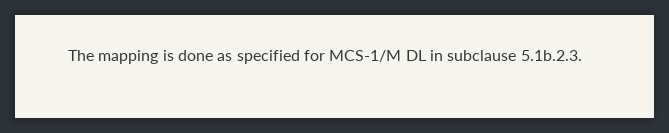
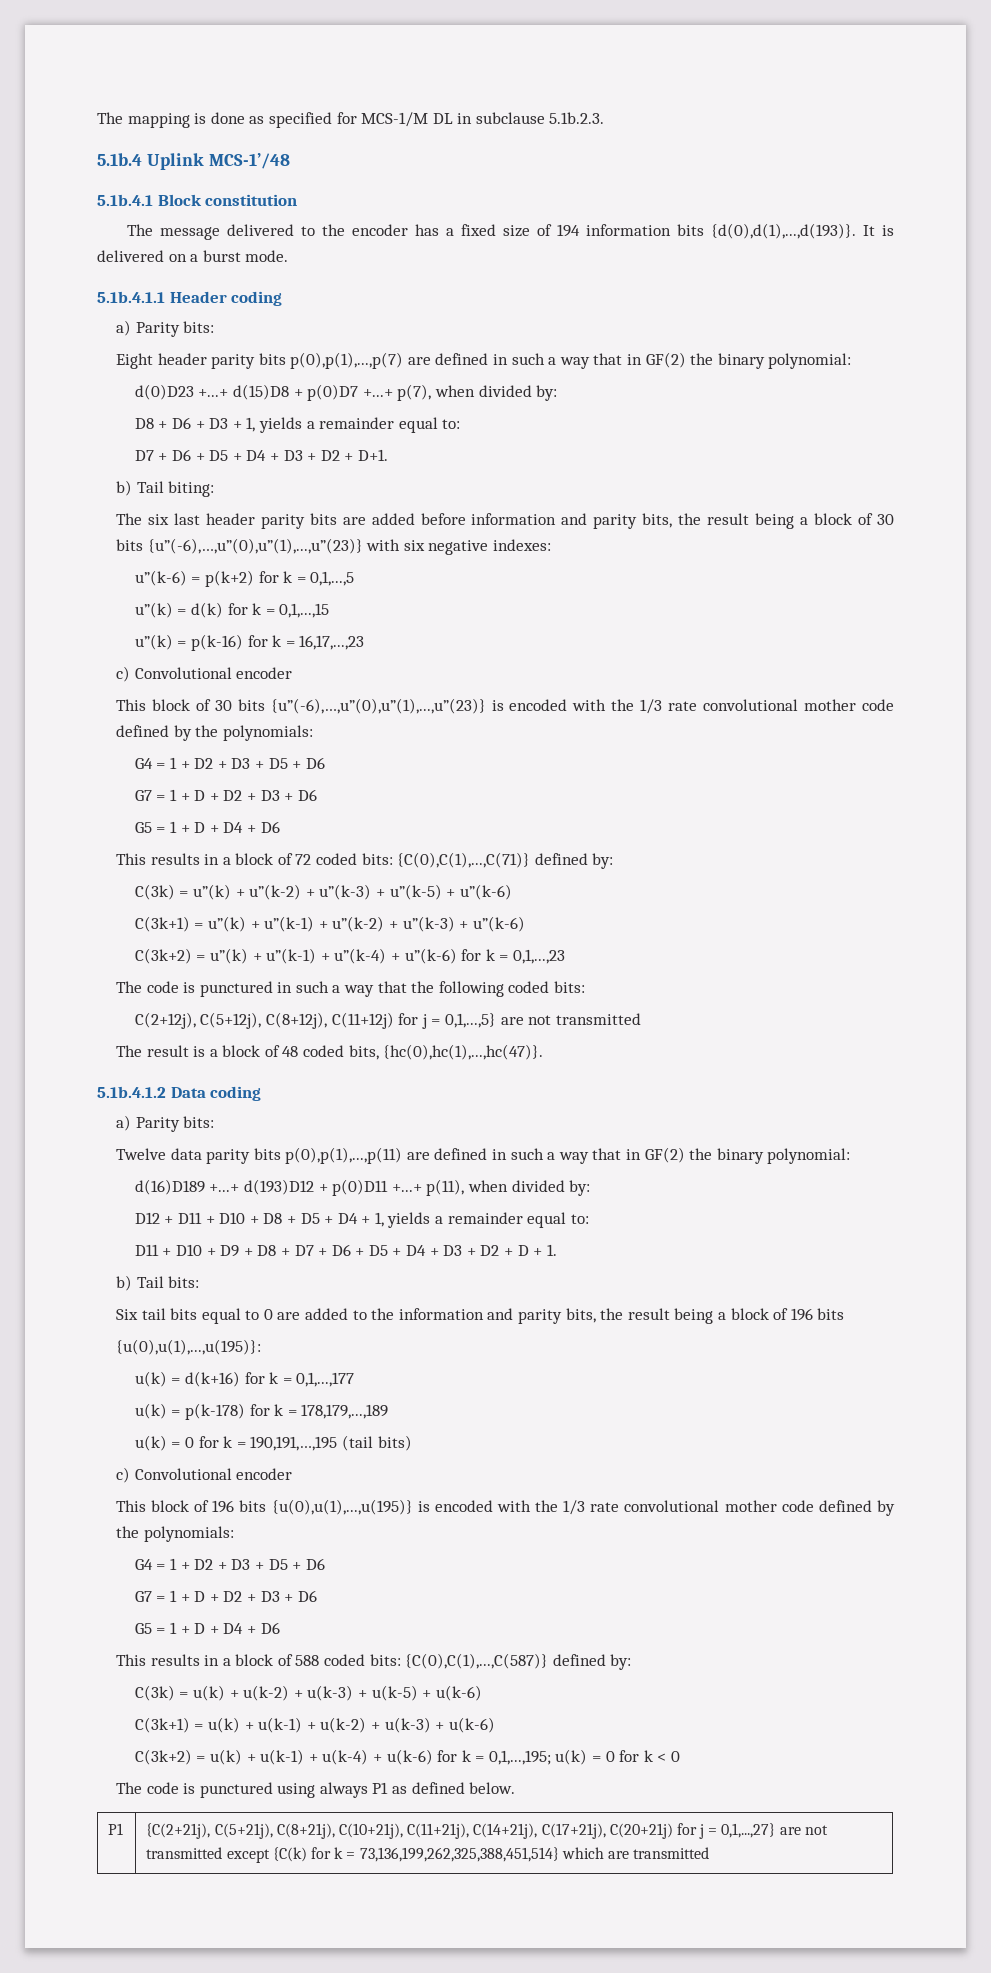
(582, 55) none -> [97,153,290,170] [97,194,298,206] [127,223,895,240] [97,250,289,262] [97,291,283,306] [115,320,215,337] [115,352,852,369] [134,384,558,401] [134,417,461,433] [134,449,388,461] [115,480,215,497] [115,513,894,529] [115,538,551,555] [134,570,355,587] [134,602,330,618] [134,634,365,651] [115,666,293,682] [115,698,895,714] [115,725,313,741] [134,757,325,769] [134,789,317,801] [134,821,280,833] [115,852,614,869] [134,884,512,900] [134,916,525,932] [134,948,565,964] [115,981,585,997] [134,1012,641,1029] [115,1044,544,1060] [97,1086,262,1101] [115,1115,215,1132] [115,1147,851,1164] [134,1179,591,1196] [134,1212,589,1228] [134,1244,557,1257] [115,1275,200,1291] [115,1308,845,1324] [115,1339,261,1355] [134,1371,355,1387] [134,1403,389,1420] [134,1435,412,1451] [115,1467,293,1483] [115,1499,896,1516] [115,1526,234,1542] [134,1558,325,1570] [134,1590,317,1602] [134,1622,280,1634] [115,1653,632,1670] [134,1685,482,1701] [134,1717,495,1733] [134,1749,681,1765] [115,1782,516,1798] [108,1823,124,1835] [146,1823,828,1839] [146,1847,710,1863] // 5.1b.4 Uplink MCS-1’/48 // 5.1b.4.1 Block constitution // The message delivered to the encoder has a fixed size of 194 information bits {d(0),d(1),...,d(193)}. It is delivered on a burst mode. // 5.1b.4.1.1 Header coding // a) Parity bits: // Eight header parity bits p(0),p(1),...,p(7) are defined in such a way that in GF(2) the binary polynomial: // d(0)D23 +...+ d(15)D8 + p(0)D7 +...+ p(7), when divided by: // D8 + D6 + D3 + 1, yields a remainder equal to: // D7 + D6 + D5 + D4 + D3 + D2 + D+1. // b) Tail biting: // The six last header parity bits are added before information and parity bits, the result being a block of 30 bits {u”(-6),…,u”(0),u”(1),...,u”(23)} with six negative indexes: // u”(k-6) = p(k+2) for k = 0,1,...,5 // u”(k) = d(k) for k = 0,1,...,15 // u”(k) = p(k-16) for k = 16,17,...,23 // c) Convolutional encoder // This block of 30 bits {u”(-6),…,u”(0),u”(1),...,u”(23)} is encoded with the 1/3 rate convolutional mother code defined by the polynomials: // G4 = 1 + D2 + D3 + D5 + D6 // G7 = 1 + D + D2 + D3 + D6 // G5 = 1 + D + D4 + D6 // This results in a block of 72 coded bits: {C(0),C(1),...,C(71)} defined by: // C(3k) = u”(k) + u”(k-2) + u”(k-3) + u”(k-5) + u”(k-6) // C(3k+1) = u”(k) + u”(k-1) + u”(k-2) + u”(k-3) + u”(k-6) // C(3k+2) = u”(k) + u”(k-1) + u”(k-4) + u”(k-6) for k = 0,1,...,23 // The code is punctured in such a way that the following coded bits: // C(2+12j), C(5+12j), C(8+12j), C(11+12j) for j = 0,1,...,5} are not transmitted // The result is a block of 48 coded bits, {hc(0),hc(1),...,hc(47)}. // 5.1b.4.1.2 Data coding // a) Parity bits: // Twelve data parity bits p(0),p(1),...,p(11) are defined in such a way that in GF(2) the binary polynomial: // d(16)D189 +...+ d(193)D12 + p(0)D11 +...+ p(11), when divided by: // D12 + D11 + D10 + D8 + D5 + D4 + 1, yields a remainder equal to: // D11 + D10 + D9 + D8 + D7 + D6 + D5 + D4 + D3 + D2 + D + 1. // b) Tail bits: // Six tail bits equal to 0 are added to the information and parity bits, the result being a block of 196 bits // {u(0),u(1),...,u(195)}: // u(k) = d(k+16) for k = 0,1,...,177 // u(k) = p(k-178) for k = 178,179,...,189 // u(k) = 0 for k = 190,191,…,195 (tail bits) // c) Convolutional encoder // This block of 196 bits {u(0),u(1),...,u(195)} is encoded with the 1/3 rate convolutional mother code defined by the polynomials: // G4 = 1 + D2 + D3 + D5 + D6 // G7 = 1 + D + D2 + D3 + D6 // G5 = 1 + D + D4 + D6 // This results in a block of 588 coded bits: {C(0),C(1),...,C(587)} defined by: // C(3k) = u(k) + u(k-2) + u(k-3) + u(k-5) + u(k-6) // C(3k+1) = u(k) + u(k-1) + u(k-2) + u(k-3) + u(k-6) // C(3k+2) = u(k) + u(k-1) + u(k-4) + u(k-6) for k = 0,1,...,195; u(k) = 0 for k < 0 // The code is punctured using always P1 as defined below. // P1 | {C(2+21j), C(5+21j), C(8+21j), C(10+21j), C(11+21j), C(14+21j), C(17+21j), C(20+21j) for j = 0,1,...,27} are not transmitted except {C(k) for k = 73,136,199,262,325,388,451,514} which are transmitted

